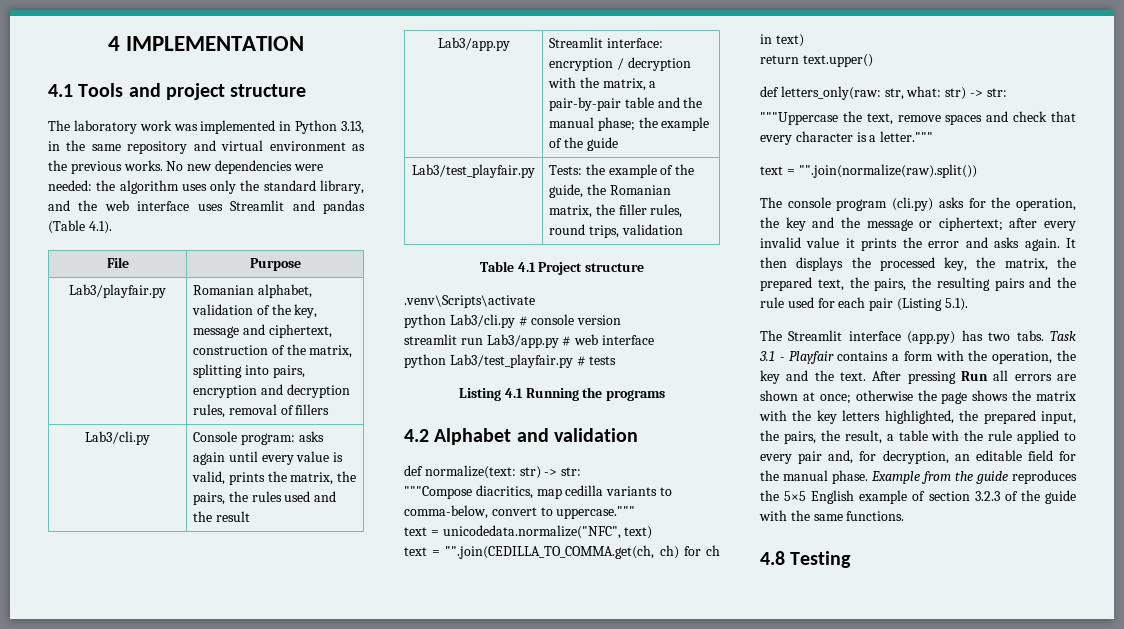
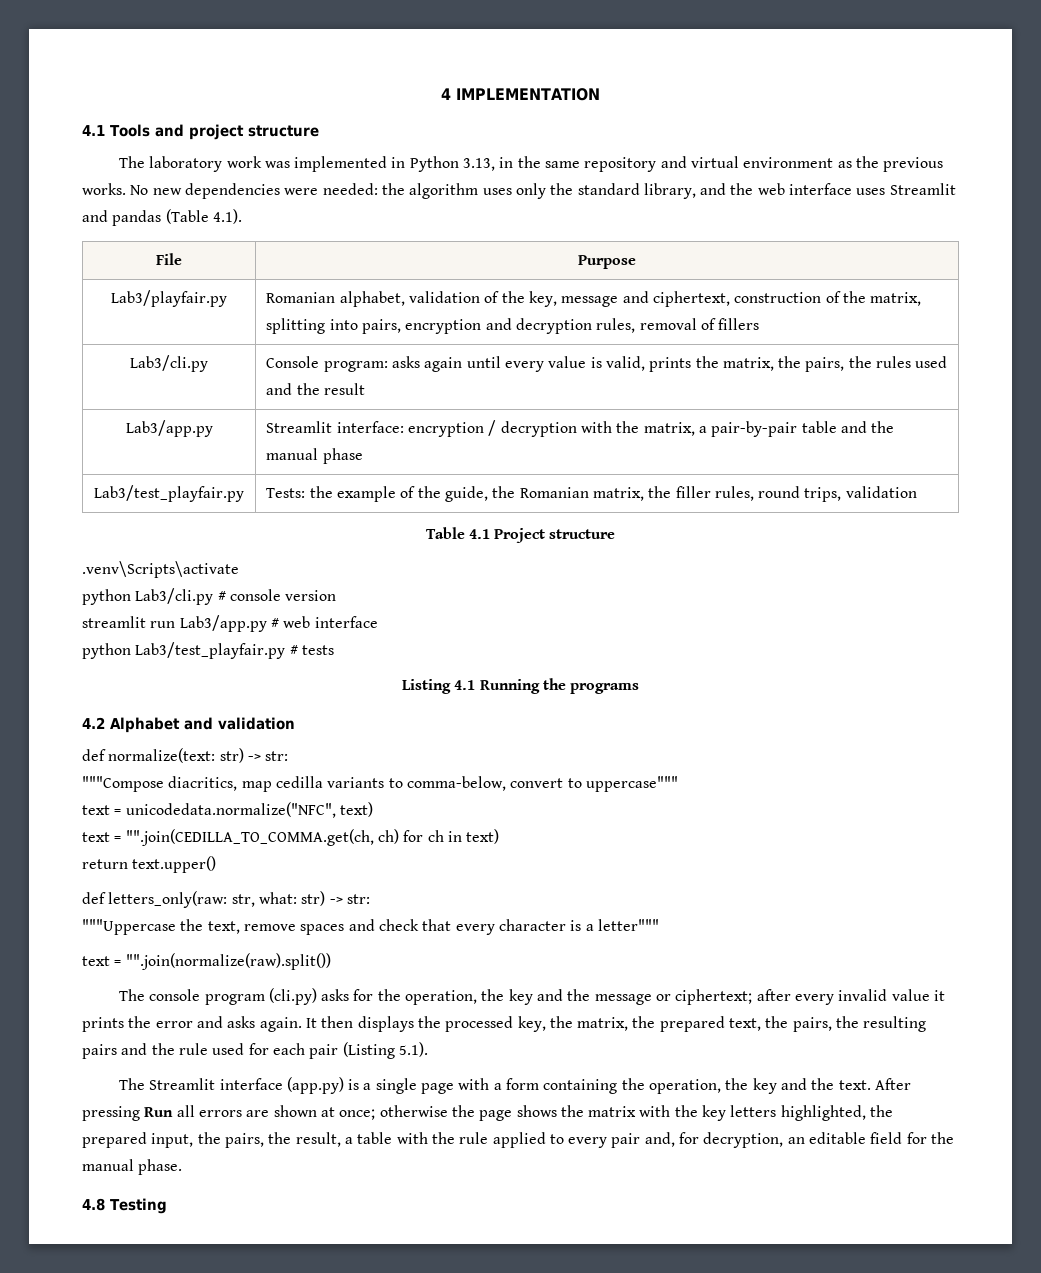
[597,117,710,131] [549,137,618,151] phase; the example of the guide -> [322,448,363,464] phase
[556,506,636,519] uppercase.""" -> [585,776,678,792] uppercase"""
[880,131,934,142] letter.""" -> [597,919,659,931] letter"""
[961,330,1076,341] [759,351,889,364] has two tabs. Task 3.1 - Playfair contains -> [348,1078,490,1094] is a single page with
[935,350,964,361] with -> [543,1079,618,1094] containing
[871,470,1077,484] [760,490,1076,504] [759,510,905,521] Example from the guide reproduces the 5×5 English example of section 3.2.3 of the guide with the same functions. -> (183, 1167) none

